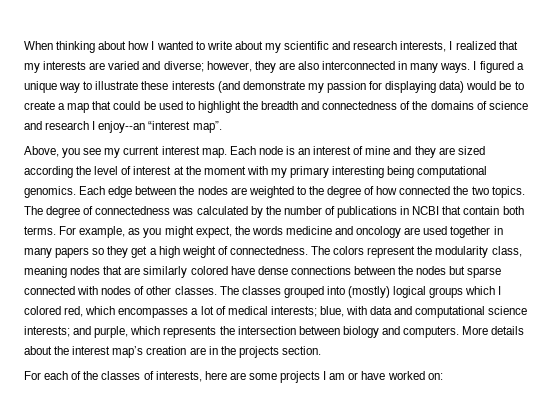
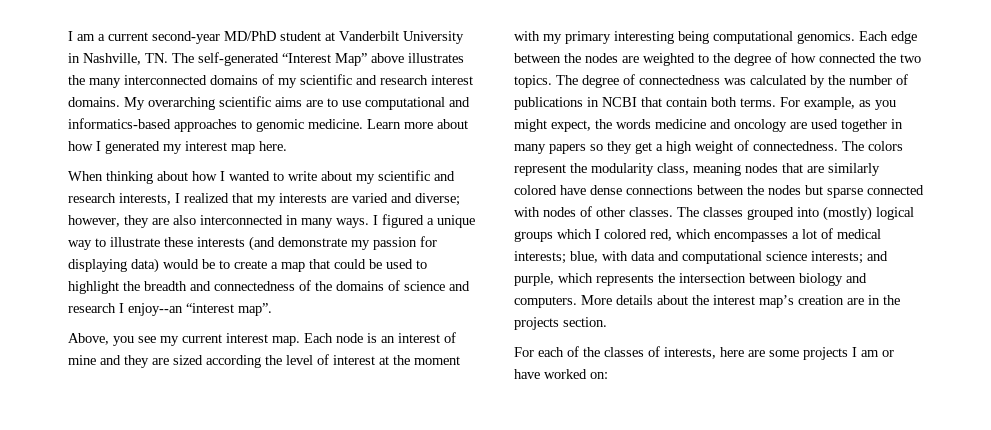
(24, 45) none -> [68,31,464,44] [68,52,464,66] [68,74,473,88] [68,96,470,110] [68,118,468,132] [68,141,287,154] I am a current second-year MD/PhD student at Vanderbilt University in Nashville, TN. The self-generated “Interest Map” above illustrates the many interconnected domains of my scientific and research interest domains. My overarching scientific aims are to use computational and informatics-based approaches to genomic medicine. Learn more about how I generated my interest map here. //

